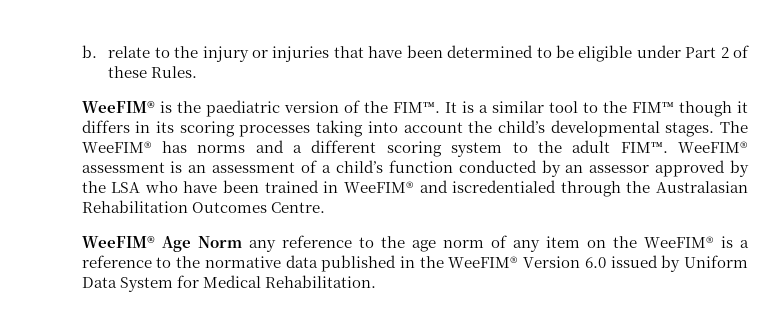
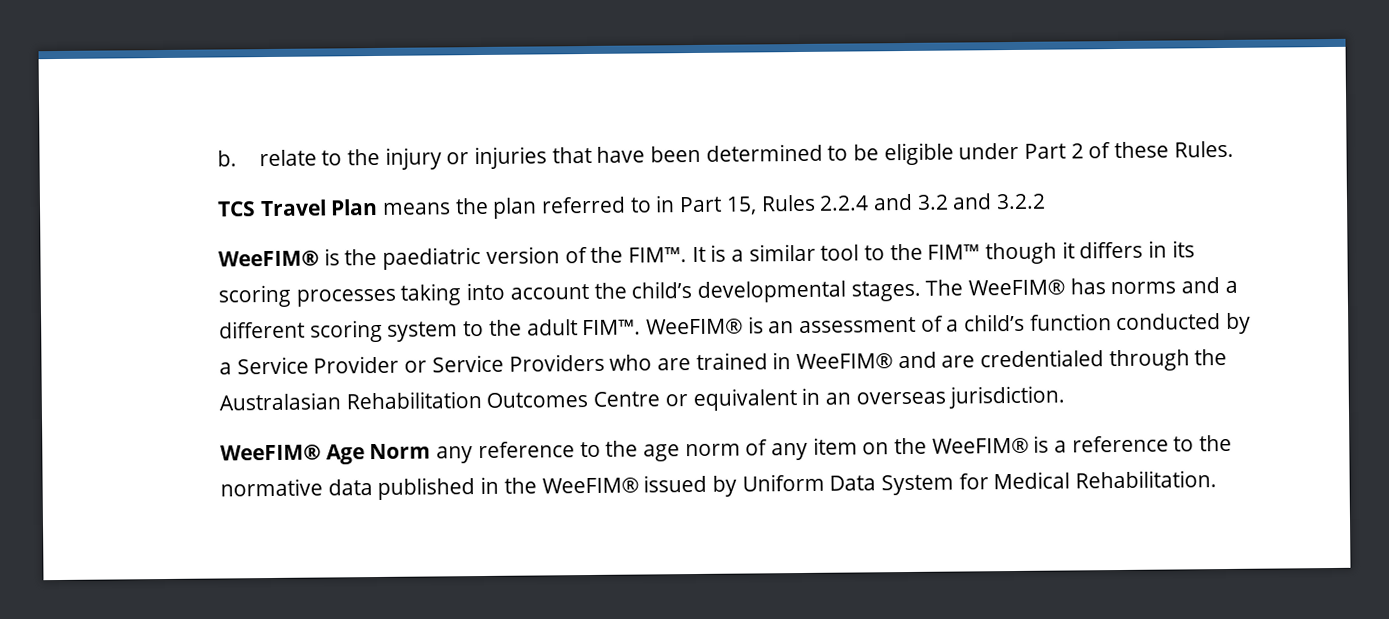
(198, 72) none -> [217,193,1046,219] // TCS Travel Plan means the plan referred to in Part 15, Rules 2.2.4 and 3.2 and 3.2.2
[81,162,165,173] assessment -> (743, 326) none
[565,160,750,177] [81,180,260,193] an assessor approved by the LSA who have been -> [219,353,691,375] a Service Provider or Service Providers who are
[452,180,557,193] iscredentialed -> [941,349,1104,368] are credentialed
[270,202,325,213] Centre. -> [593,385,1066,412] Centre or equivalent in an overseas jurisdiction.
[523,256,606,268] Version 6.0 -> (639, 485) none

